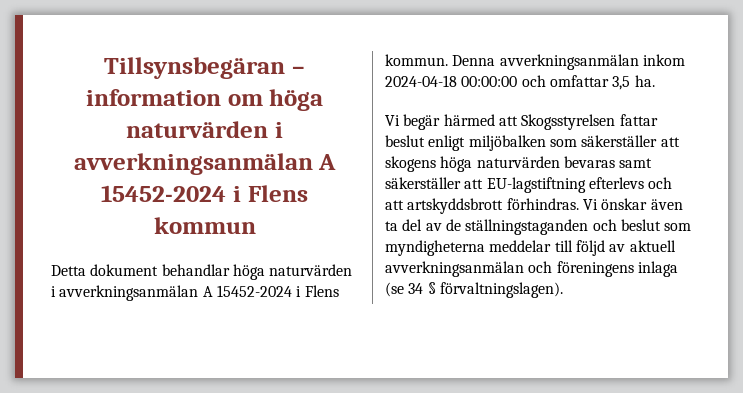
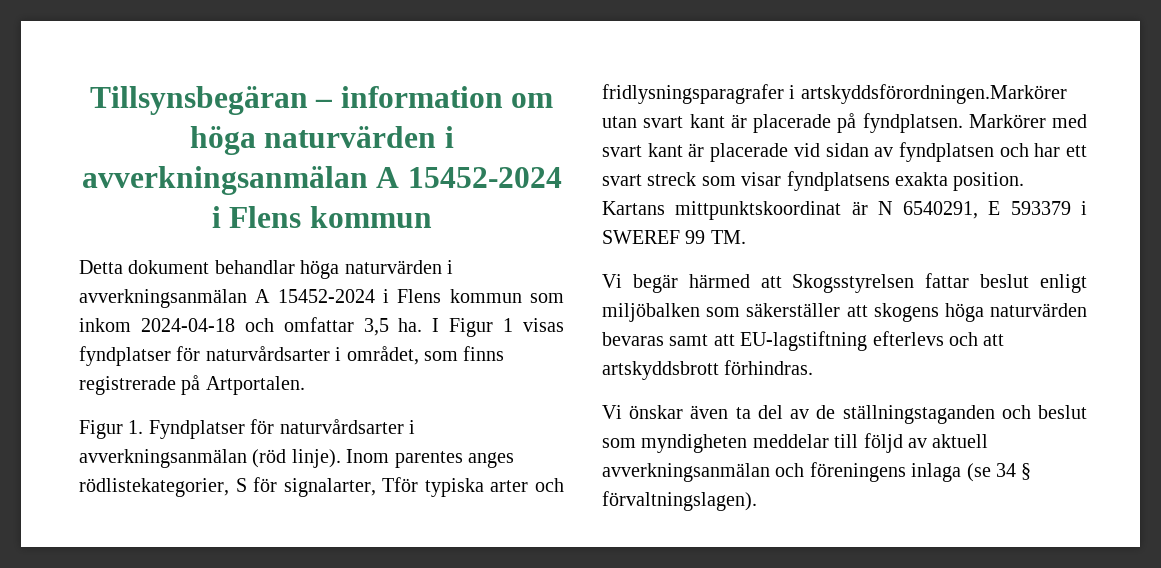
[385,54,639,70] kommun. Denna avverkningsanmälan -> [449,289,564,303] kommun som
[461,76,518,87] 00:00:00 -> (235, 325) none
(655, 81) none -> [432,318,565,337] [79,346,505,366] [79,375,305,395] [79,419,415,439] [79,449,514,468] [79,477,564,497] [602,84,1067,104] [602,113,1087,133] [602,142,1087,162] [602,171,1025,191] [602,201,1087,220] [602,230,746,244] I Figur 1 visas fyndplatser för naturvårdsarter i området, som finns registrerade på Artportalen. // Figur 1. Fyndplatser för naturvårdsarter i avverkningsanmälan (röd linje). Inom parentes anges rödlistekategorier, S för signalarter, Tför typiska arter och fridlysningsparagrafer i artskyddsförordningen.Markörer utan svart kant är placerade på fyndplatsen. Markörer med svart kant är placerade vid sidan av fyndplatsen och har ett svart streck som visar fyndplatsens exakta position. Kartans mittpunktskoordinat är N 6540291, E 593379 i SWEREF 99 TM.
[385,177,461,189] säkerställer -> (709, 340) none
(579, 204) none -> (814, 367) //
[385,240,485,256] myndigheterna -> [641,434,748,453] myndigheten

